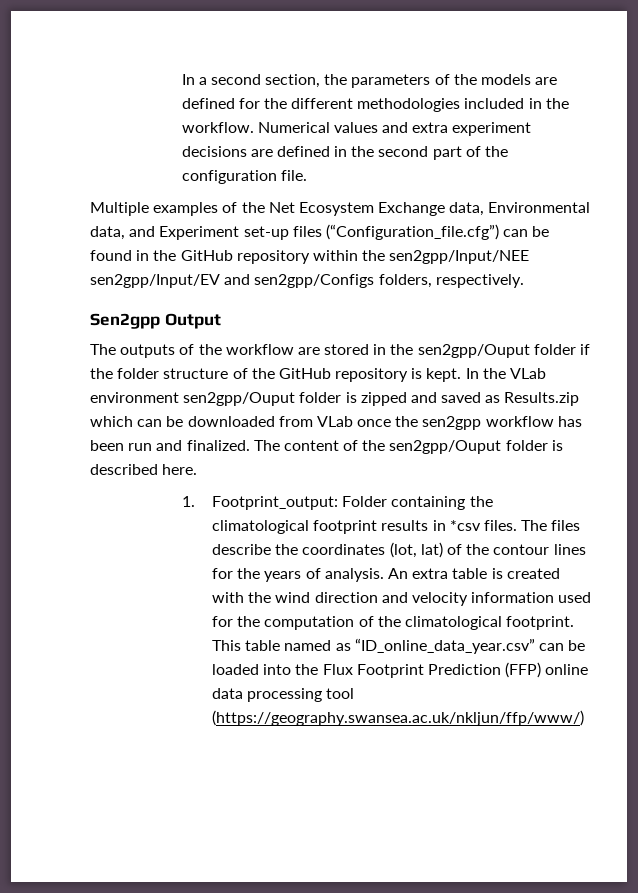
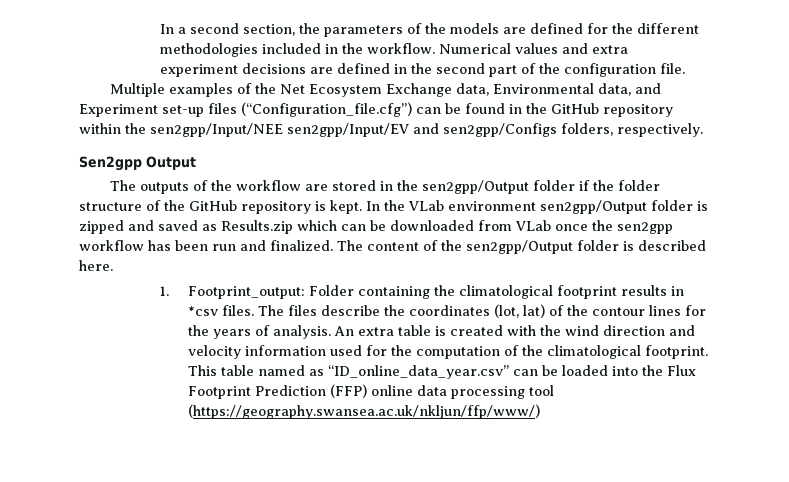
[417,344,530,358] sen2gpp/Ouput -> [422,180,530,194] sen2gpp/Output
[183,392,296,406] sen2gpp/Ouput -> [540,200,647,214] sen2gpp/Output
[389,440,502,454] sen2gpp/Ouput -> [466,240,573,254] sen2gpp/Output

